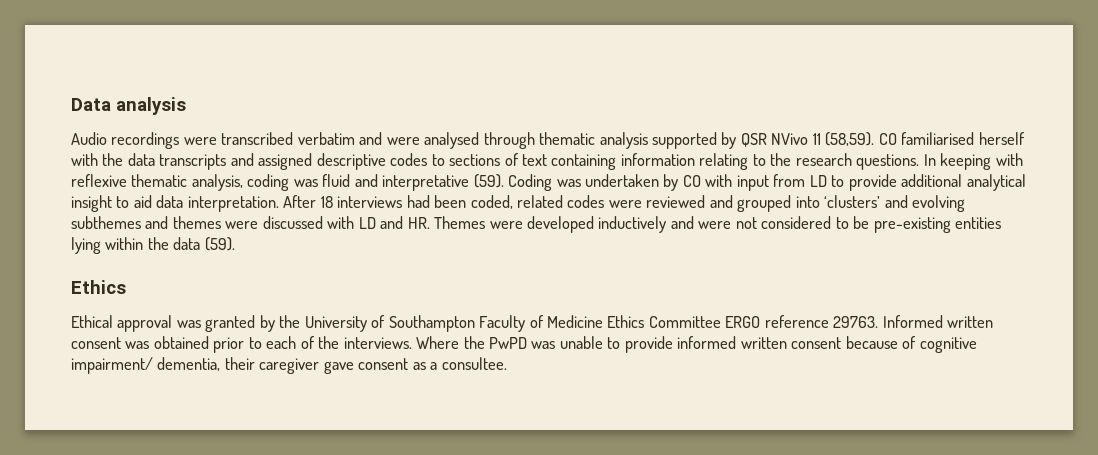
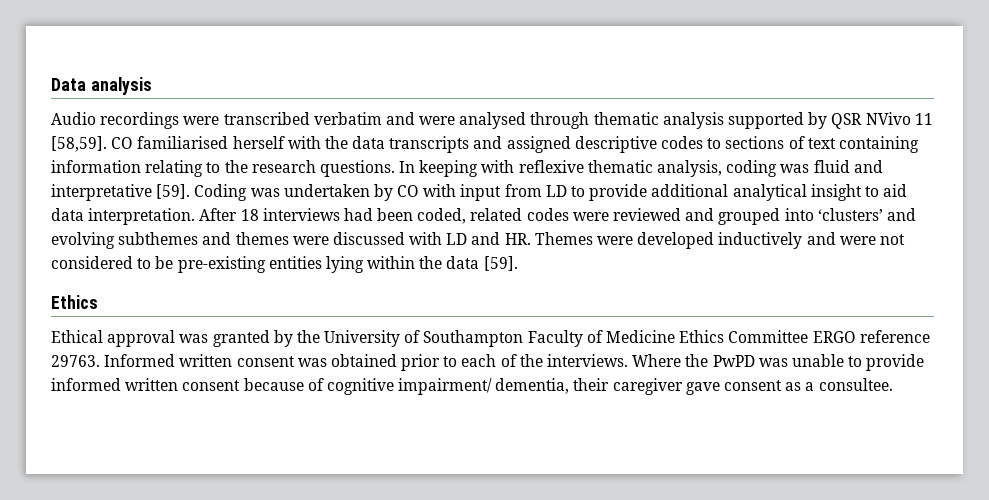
[825,132,875,146] (58,59). -> [51,136,107,152] [58,59].
[473,174,504,188] (59). -> [156,184,191,199] [59].
[204,237,235,251] (59). -> [483,256,518,271] [59].

